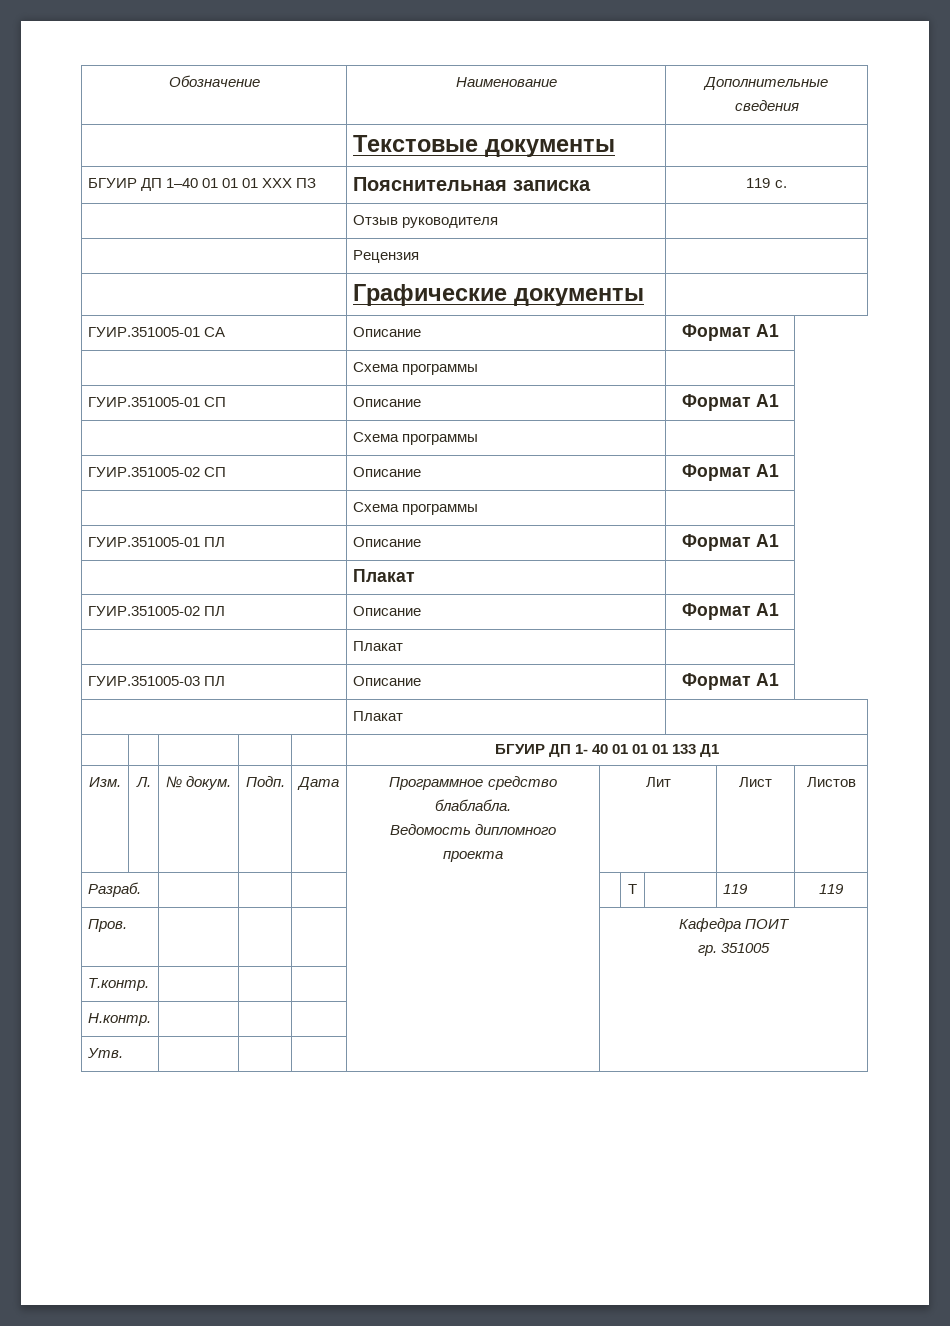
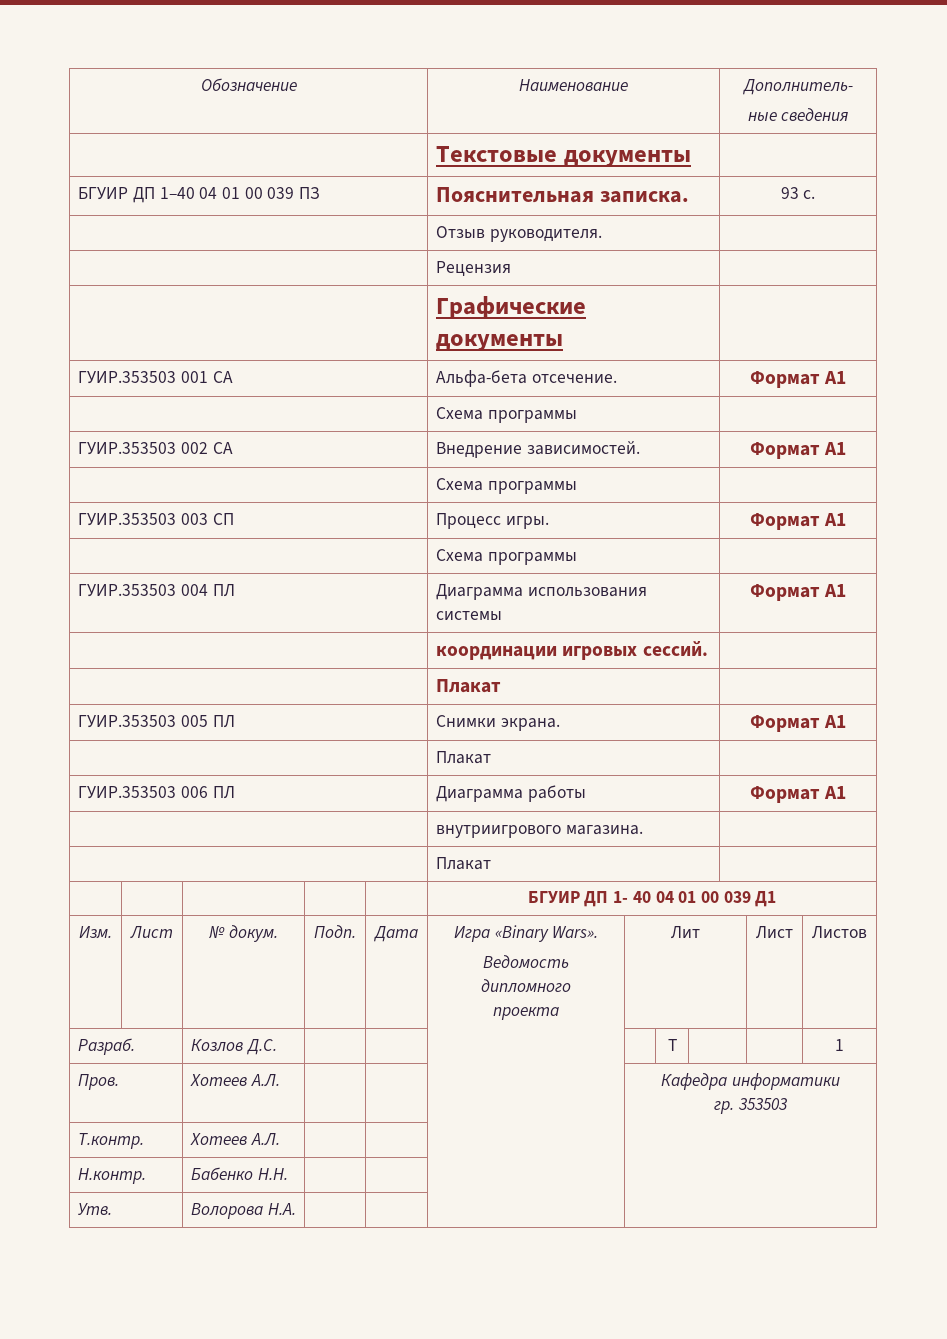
[703,77,828,90] Дополнительные -> [742,79,853,95] [747,112,777,121] Дополнитель- // ные
[202,178,293,188] 01 01 01 XXX -> [199,187,295,199] 04 01 00 039
[512,180,591,191] [746,178,771,188] записка | 119 -> [600,191,690,203] [780,187,799,199] записка. | 93
[401,217,498,228] руководителя -> [489,229,602,242] руководителя.
[87,327,225,337] [352,327,421,337] [681,324,779,341] [352,362,478,375] [87,397,226,407] [352,397,421,407] [681,394,779,411] [352,432,478,445] [87,467,226,477] [352,467,421,477] [681,464,779,481] [352,502,478,515] [87,537,225,547] [352,537,421,547] [681,534,779,551] [352,569,415,582] [87,606,225,616] [352,606,421,616] [681,603,779,620] [352,641,403,651] [87,676,225,686] [352,676,421,686] [681,673,779,690] ГУИР.351005-01 СА | Описание | Формат А1 // | Схема программы | // ГУИР.351005-01 СП | Описание | Формат А1 // | Схема программы | // ГУИР.351005-02 СП | Описание | Формат А1 // | Схема программы | // ГУИР.351005-01 ПЛ | Описание | Формат А1 // | Плакат | // ГУИР.351005-02 ПЛ | Описание | Формат А1 // | Плакат | // ГУИР.351005-03 ПЛ | Описание | Формат А1 -> [78,371,233,384] [436,370,617,387] [749,371,847,388] [436,407,577,423] [78,442,233,455] [436,441,640,458] [749,442,847,459] [436,478,577,494] [78,513,234,526] [436,513,549,529] [749,513,847,530] [436,549,577,565] [78,584,235,597] [436,584,647,600] [436,611,503,620] [749,584,847,601] [436,641,708,660] [436,679,502,693] [78,715,235,728] [436,715,560,731] [749,715,847,732] [436,751,492,764] [78,786,235,799] [436,785,586,802] [749,786,847,803] [436,825,643,838] ГУИР.353503 001 СА | Альфа-бета отсечение. | Формат А1 // | Схема программы | // ГУИР.353503 002 СА | Внедрение зависимостей. | Формат А1 // | Схема программы | // ГУИР.353503 003 СП | Процесс игры. | Формат А1 // | Схема программы | // ГУИР.353503 004 ПЛ | Диаграмма использования системы | Формат А1 // | координации игровых сессий. | // | Плакат | // ГУИР.353503 005 ПЛ | Снимки экрана. | Формат А1 // | Плакат | // ГУИР.353503 006 ПЛ | Диаграмма работы | Формат А1 // | внутриигрового магазина. |
[612,744,697,754] 01 01 01 133 -> [655,891,751,903] 04 01 00 039
[135,777,151,787] Л. -> [130,926,173,939] Лист
[389,776,557,790] [435,799,511,811] Программное средство блаблабла. -> [453,925,599,942] Игра «Binary Wars».
(141, 889) none -> [191,1039,277,1055] Козлов Д.C.
[722,884,748,894] [819,884,844,894] 119 | 119 -> [835,1039,844,1051] | 1
(127, 925) none -> [190,1074,280,1087] Хотеев А.Л.
[745,919,791,929] ПОИТ -> [731,1073,840,1090] информатики
[721,943,771,953] 351005 -> [737,1098,787,1110] 353503
(149, 984) none -> [190,1133,280,1146] Хотеев А.Л.
(151, 1019) none -> [191,1167,288,1180] Бабенко Н.Н.
(123, 1053) none -> [191,1203,296,1219] Волорова Н.А.

